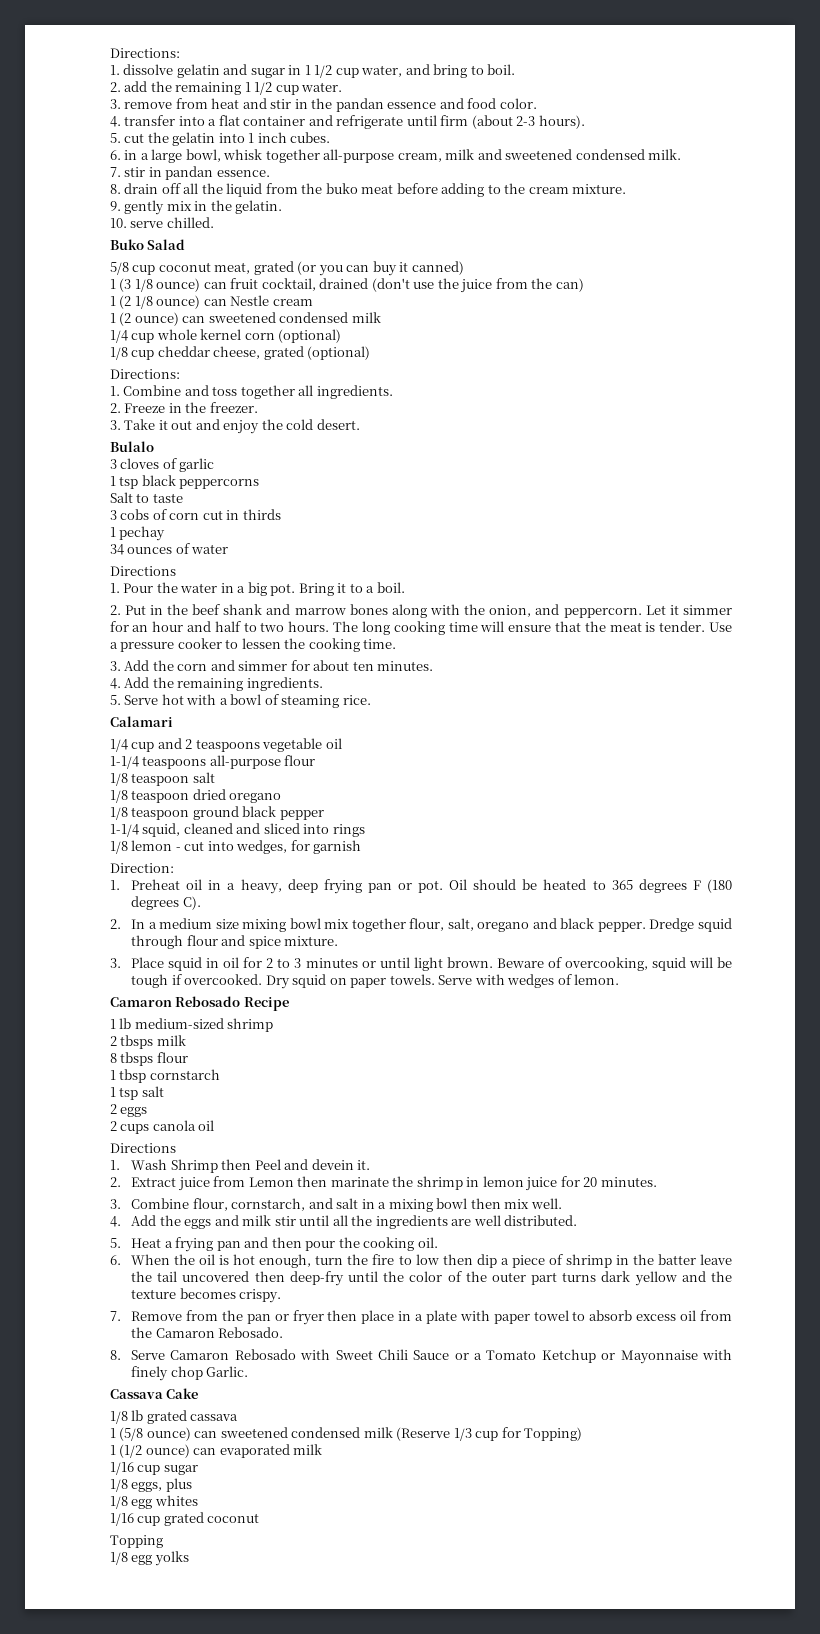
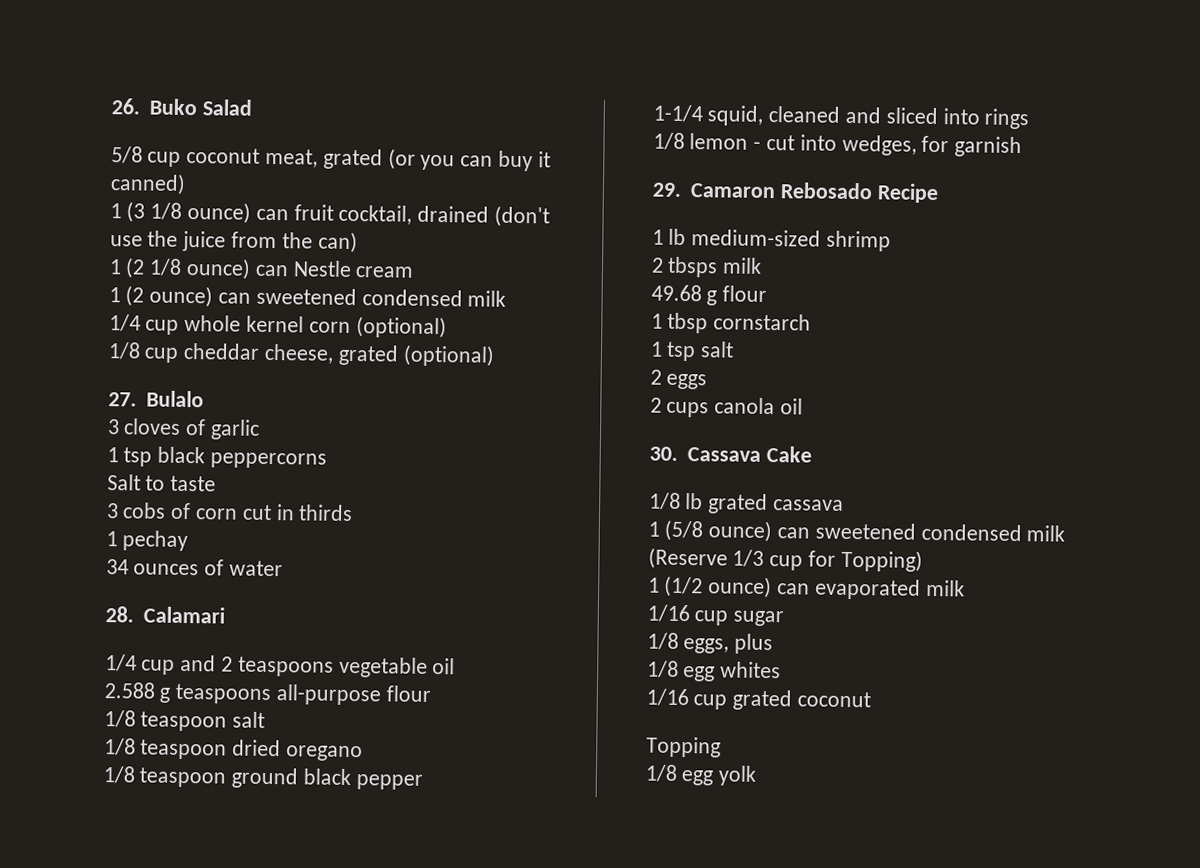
[109,48,180,58] [109,64,516,78] [109,81,343,95] [109,98,537,112] [109,115,585,129] [109,132,331,146] [109,149,682,163] [109,166,270,180] [109,183,627,197] [109,200,283,215] [109,217,214,228] Directions: // 1. dissolve gelatin and sugar in 1 1/2 cup water, and bring to boil. // 2. add the remaining 1 1/2 cup water. // 3. remove from heat and stir in the pandan essence and food color. // 4. transfer into a flat container and refrigerate until firm (about 2-3 hours). // 5. cut the gelatin into 1 inch cubes. // 6. in a large bowl, whisk together all-purpose cream, milk and sweetened condensed milk. // 7. stir in pandan essence. // 8. drain off all the liquid from the buko meat before adding to the cream mixture. // 9. gently mix in the gelatin. // 10. serve chilled. // -> [110,98,141,115] 26.
[109,369,180,379] [109,385,393,399] [109,402,258,413] [109,419,360,434] Directions: // 1. Combine and toss together all ingredients. // 2. Freeze in the freezer. // 3. Take it out and enjoy the cold desert. // -> [107,392,137,407] 27.
[109,566,176,576] [109,582,405,596] [109,604,732,618] [109,621,732,635] [109,638,397,652] [109,660,434,671] [109,677,323,691] [109,694,371,708] Directions // 1. Pour the water in a big pot. Bring it to a boil. // 2. Put in the beef shank and marrow bones along with the onion, and peppercorn. Let it simmer for an hour and half to two hours. The long cooking time will ensure that the meat is tender. Use a pressure cooker to lessen the cooking time. // 3. Add the corn and simmer for about ten minutes. // 4. Add the remaining ingredients. // 5. Serve hot with a bowl of steaming rice. // -> [104,606,134,623] 28.
[109,756,139,769] 1-1/4 -> [103,682,171,703] 2.588 g
[109,863,174,873] [109,879,733,894] [131,896,201,910] [109,918,732,932] [131,935,339,949] [109,957,733,971] [131,974,620,989] Direction: // 1. Preheat oil in a heavy, deep frying pan or pot. Oil should be heated to 365 degrees F (180 degrees C). // 2. In a medium size mixing bowl mix together flour, salt, oregano and black pepper. Dredge squid through flour and spice mixture. // 3. Place squid in oil for 2 to 3 minutes or until light brown. Beware of overcooking, squid will be tough if overcooked. Dry squid on paper towels. Serve with wedges of lemon. // -> [651,182,682,197] 29.
[109,1052,154,1066] 8 tbsps -> [650,284,718,306] 49.68 g
[109,1143,176,1153] [109,1159,371,1173] [109,1176,657,1191] [109,1198,562,1212] [109,1215,578,1229] [109,1237,438,1252] [109,1254,732,1268] [131,1271,732,1286] [131,1288,282,1303] [109,1310,733,1325] [131,1327,284,1338] [109,1349,732,1364] [131,1366,249,1381] Directions // 1. Wash Shrimp then Peel and devein it. // 2. Extract juice from Lemon then marinate the shrimp in lemon juice for 20 minutes. // 3. Combine flour, cornstarch, and salt in a mixing bowl then mix well. // 4. Add the eggs and milk stir until all the ingredients are well distributed. // 5. Heat a frying pan and then pour the cooking oil. // 6. When the oil is hot enough, turn the fire to low then dip a piece of shrimp in the batter leave the tail uncovered then deep-fry until the color of the outer part turns dark yellow and the texture becomes crispy. // 7. Remove from the pan or fryer then place in a plate with paper towel to absorb excess oil from the Camaron Rebosado. // 8. Serve Camaron Rebosado with Sweet Chili Sauce or a Tomato Ketchup or Mayonnaise with finely chop Garlic. // -> [648,446,678,461] 30.
[154,1551,189,1566] yolks -> [718,765,758,786] yolk

